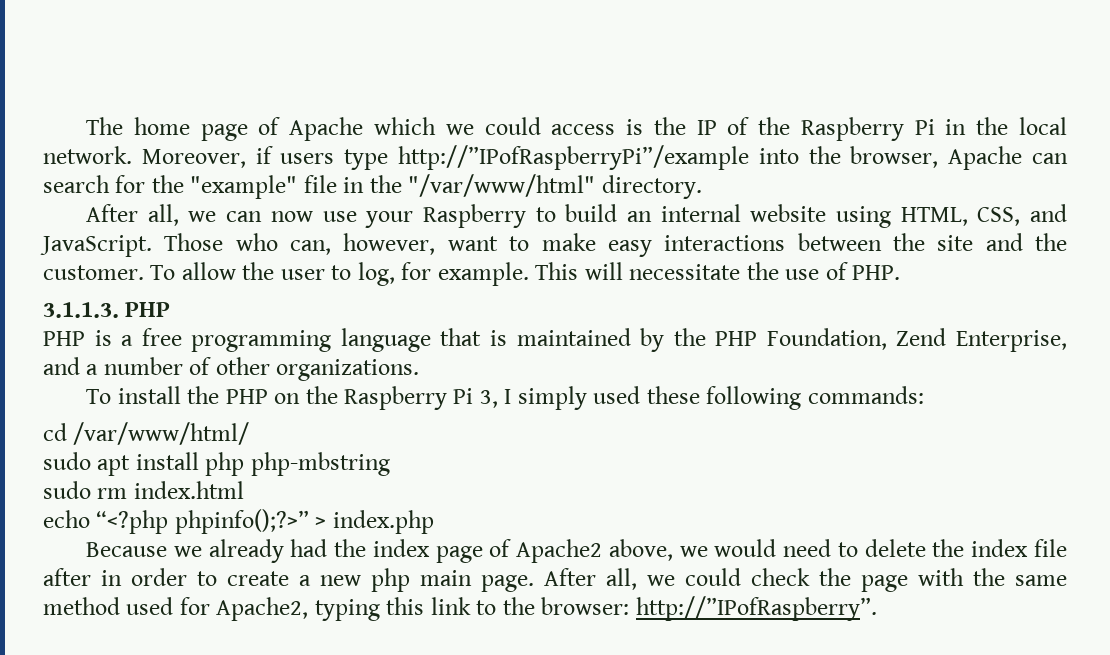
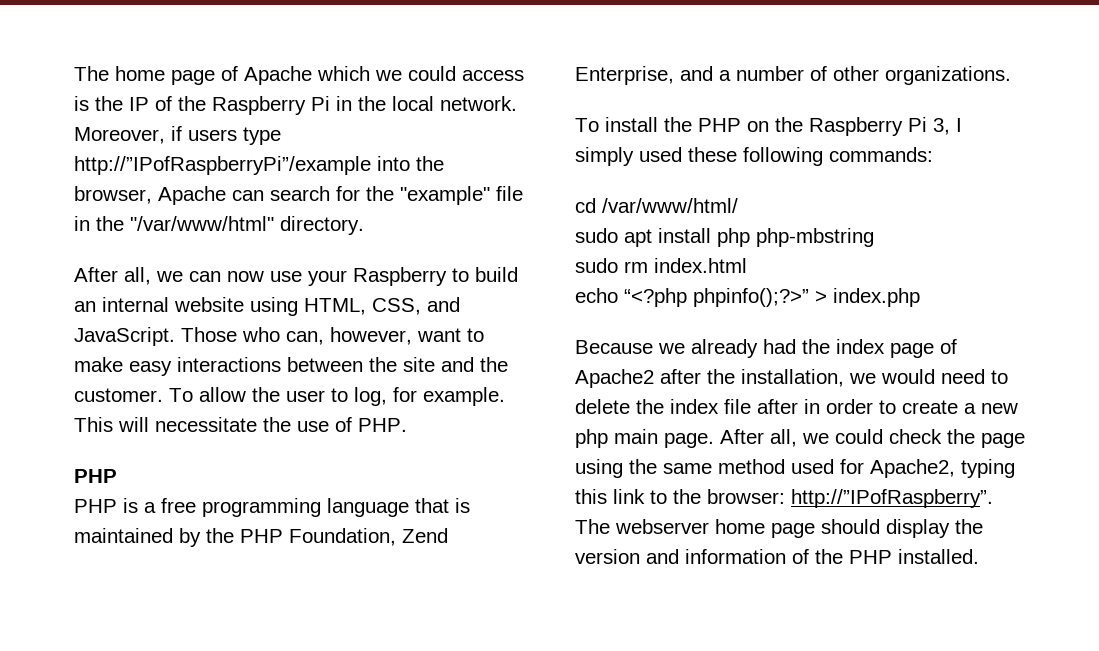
[43,302,119,318] 3.1.1.3. -> (407, 425) none
[608,539,673,561] above, -> [660,369,844,387] after the installation,
[918,568,964,586] with -> [575,459,623,478] using
(877, 608) none -> [575,519,983,538] [575,549,979,564] The webserver home page should display the version and information of the PHP installed.

